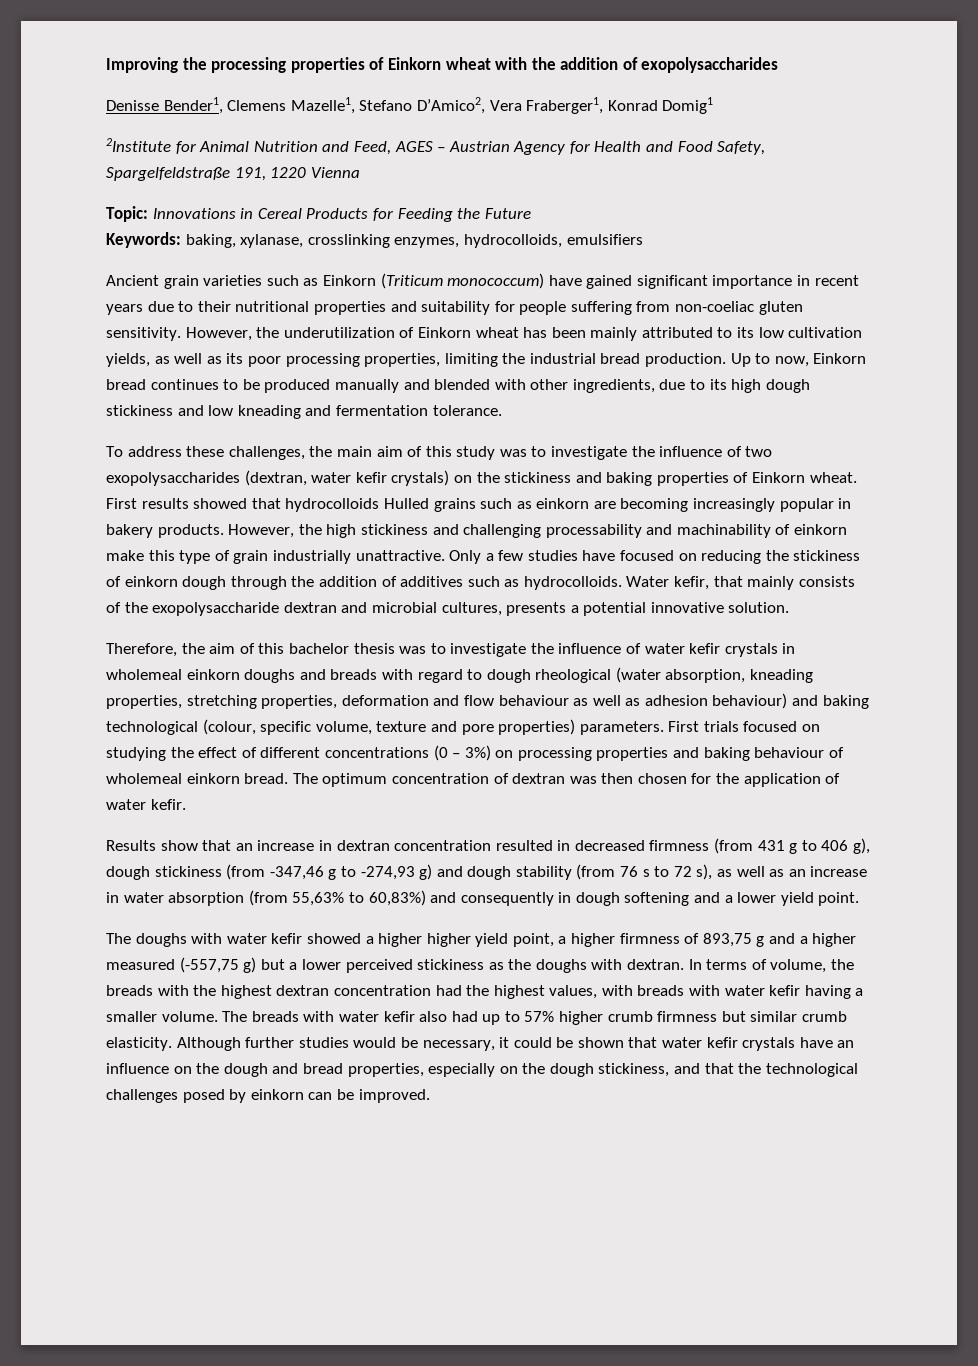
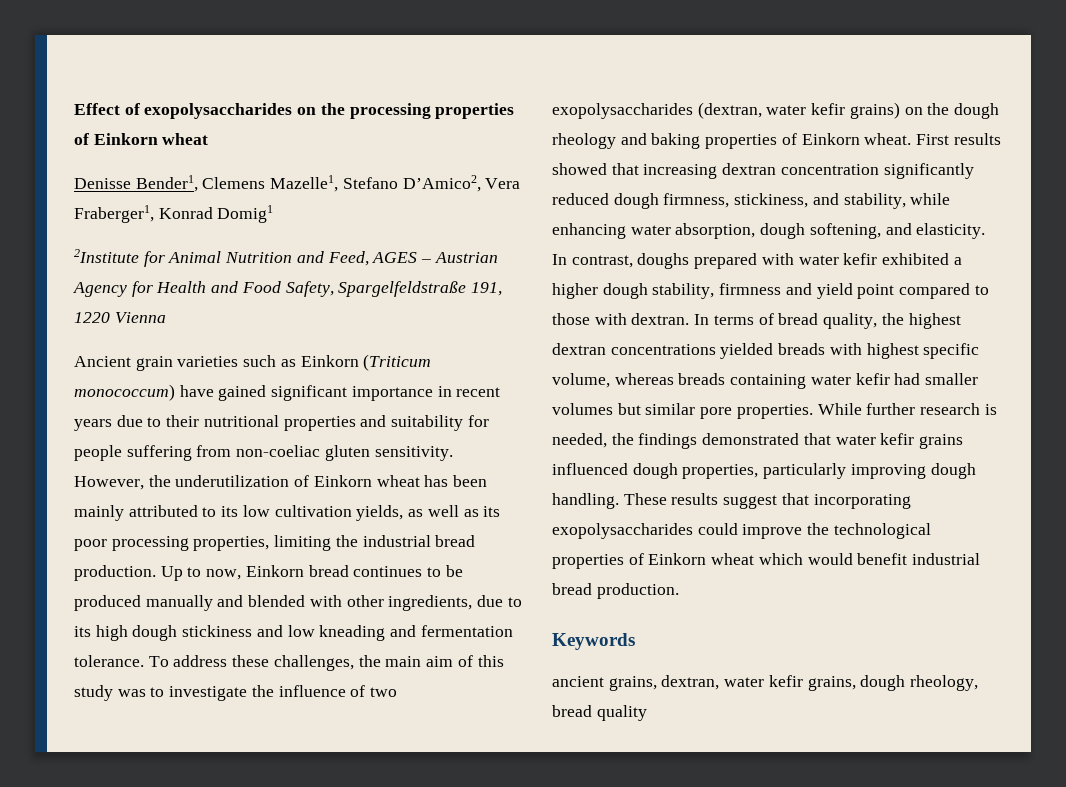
[106,57,178,73] Improving -> [74,103,317,119] Effect of exopolysaccharides on
[495,57,779,73] with the addition of exopolysaccharides -> (209, 139) none
[106,206,531,222] [106,232,643,248] // Topic: Innovations in Cereal Products for Feeding the Future // Keywords: baking, xylanase, crosslinking enzymes, hydrocolloids, emulsifiers -> (166, 317) none
(502, 410) // -> (144, 661) none
[391,470,572,486] crystals) on the stickiness -> [849,102,1000,119] [552,133,616,149] grains) on the dough rheology
[285,498,852,512] [106,524,848,538] [106,550,861,564] [106,576,855,590] [106,602,790,616] [106,643,796,657] [106,667,814,683] [106,693,869,709] [106,719,821,735] [106,745,844,761] [106,773,841,787] [106,799,186,810] [106,838,871,854] [106,864,868,880] [106,890,860,906] [106,933,857,947] [106,957,587,973] hydrocolloids Hulled grains such as einkorn are becoming increasingly popular in bakery products. However, the high stickiness and challenging processability and machinability of einkorn make this type of grain industrially unattractive. Only a few studies have focused on reducing the stickiness of einkorn dough through the addition of additives such as hydrocolloids. Water kefir, that mainly consists of the exopolysaccharide dextran and microbial cultures, presents a potential innovative solution. // Therefore, the aim of this bachelor thesis was to investigate the influence of water kefir crystals in wholemeal einkorn doughs and breads with regard to dough rheological (water absorption, kneading properties, stretching properties, deformation and flow behaviour as well as adhesion behaviour) and baking technological (colour, specific volume, texture and pore properties) parameters. First trials focused on studying the effect of different concentrations (0 – 3%) on processing properties and baking behaviour of wholemeal einkorn bread. The optimum concentration of dextran was then chosen for the application of water kefir. // Results show that an increase in dextran concentration resulted in decreased firmness (from 431 g to 406 g), dough stickiness (from -347,46 g to -274,93 g) and dough stability (from 76 s to 72 s), as well as an increase in water absorption (from 55,63% to 60,83%) and consequently in dough softening and a lower yield point. // The doughs with water kefir showed a higher higher yield point, a higher firmness of 893,75 g and a higher measured (-557,75 g) but a lower perceived stickiness as the doughs -> [643,163,974,179] [552,193,951,209] [552,223,986,239] [552,253,962,269] [552,283,989,299] [552,313,590,325] increasing dextran concentration significantly reduced dough firmness, stickiness, and stability, while enhancing water absorption, dough softening, and elasticity. In contrast, doughs prepared with water kefir exhibited a higher dough stability, firmness and yield point compared to those
[770,959,855,973] [106,985,864,999] [106,1011,848,1025] [106,1037,855,1051] [106,1063,858,1077] [106,1089,430,1103] volume, the breads with the highest dextran concentration had the highest values, with breads with water kefir having a smaller volume. The breads with water kefir also had up to 57% higher crumb firmness but similar crumb elasticity. Although further studies would be necessary, it could be shown that water kefir crystals have an influence on the dough and bread properties, especially on the dough stickiness, and that the technological challenges posed by einkorn can be improved. -> [778,313,961,329] [552,343,980,359] [552,373,979,389] [552,403,997,419] [552,433,964,449] [552,463,976,479] [552,493,911,509] [552,523,931,539] [552,553,981,569] [552,583,679,599] [552,633,635,650] [552,675,979,691] [552,705,647,721] bread quality, the highest dextran concentrations yielded breads with highest specific volume, whereas breads containing water kefir had smaller volumes but similar pore properties. While further research is needed, the findings demonstrated that water kefir grains influenced dough properties, particularly improving dough handling. These results suggest that incorporating exopolysaccharides could improve the technological properties of Einkorn wheat which would benefit industrial bread production. // Keywords // ancient grains, dextran, water kefir grains, dough rheology, bread quality

